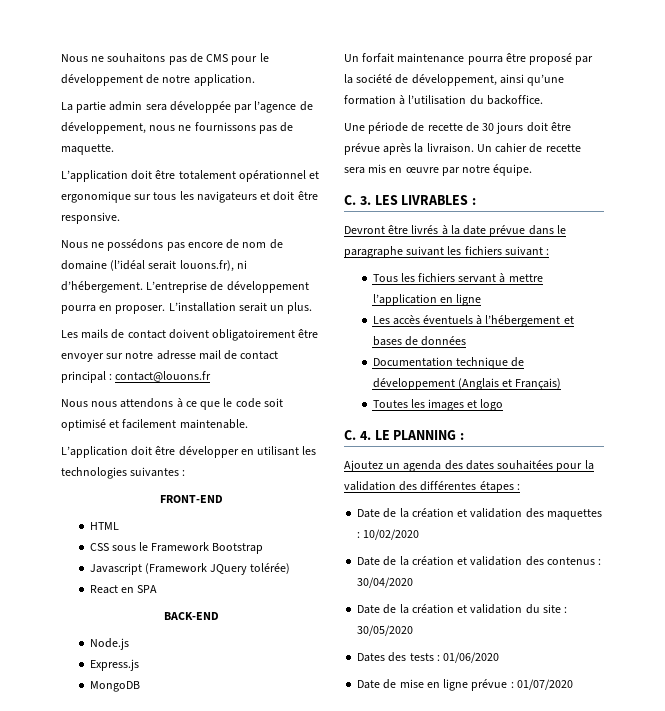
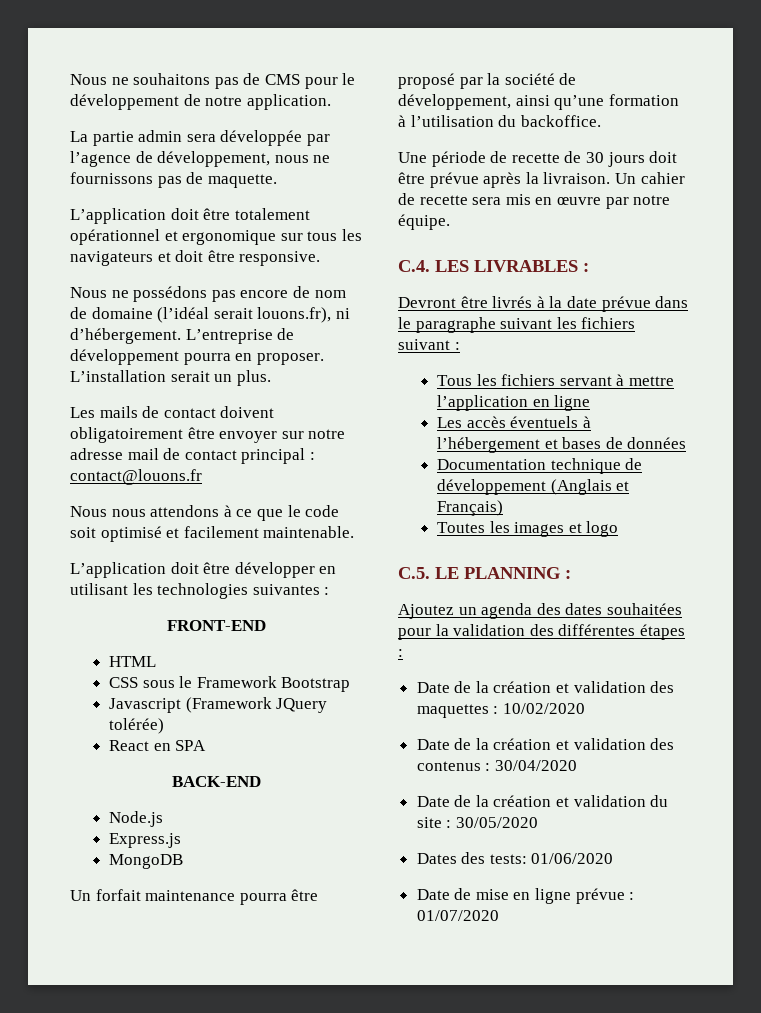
[344,195,371,205] C. 3. -> [398,260,430,272] C.4.
[344,430,371,440] C. 4. -> [398,567,430,579] C.5.
[409,653,440,661] tests : -> [489,854,527,864] tests:

